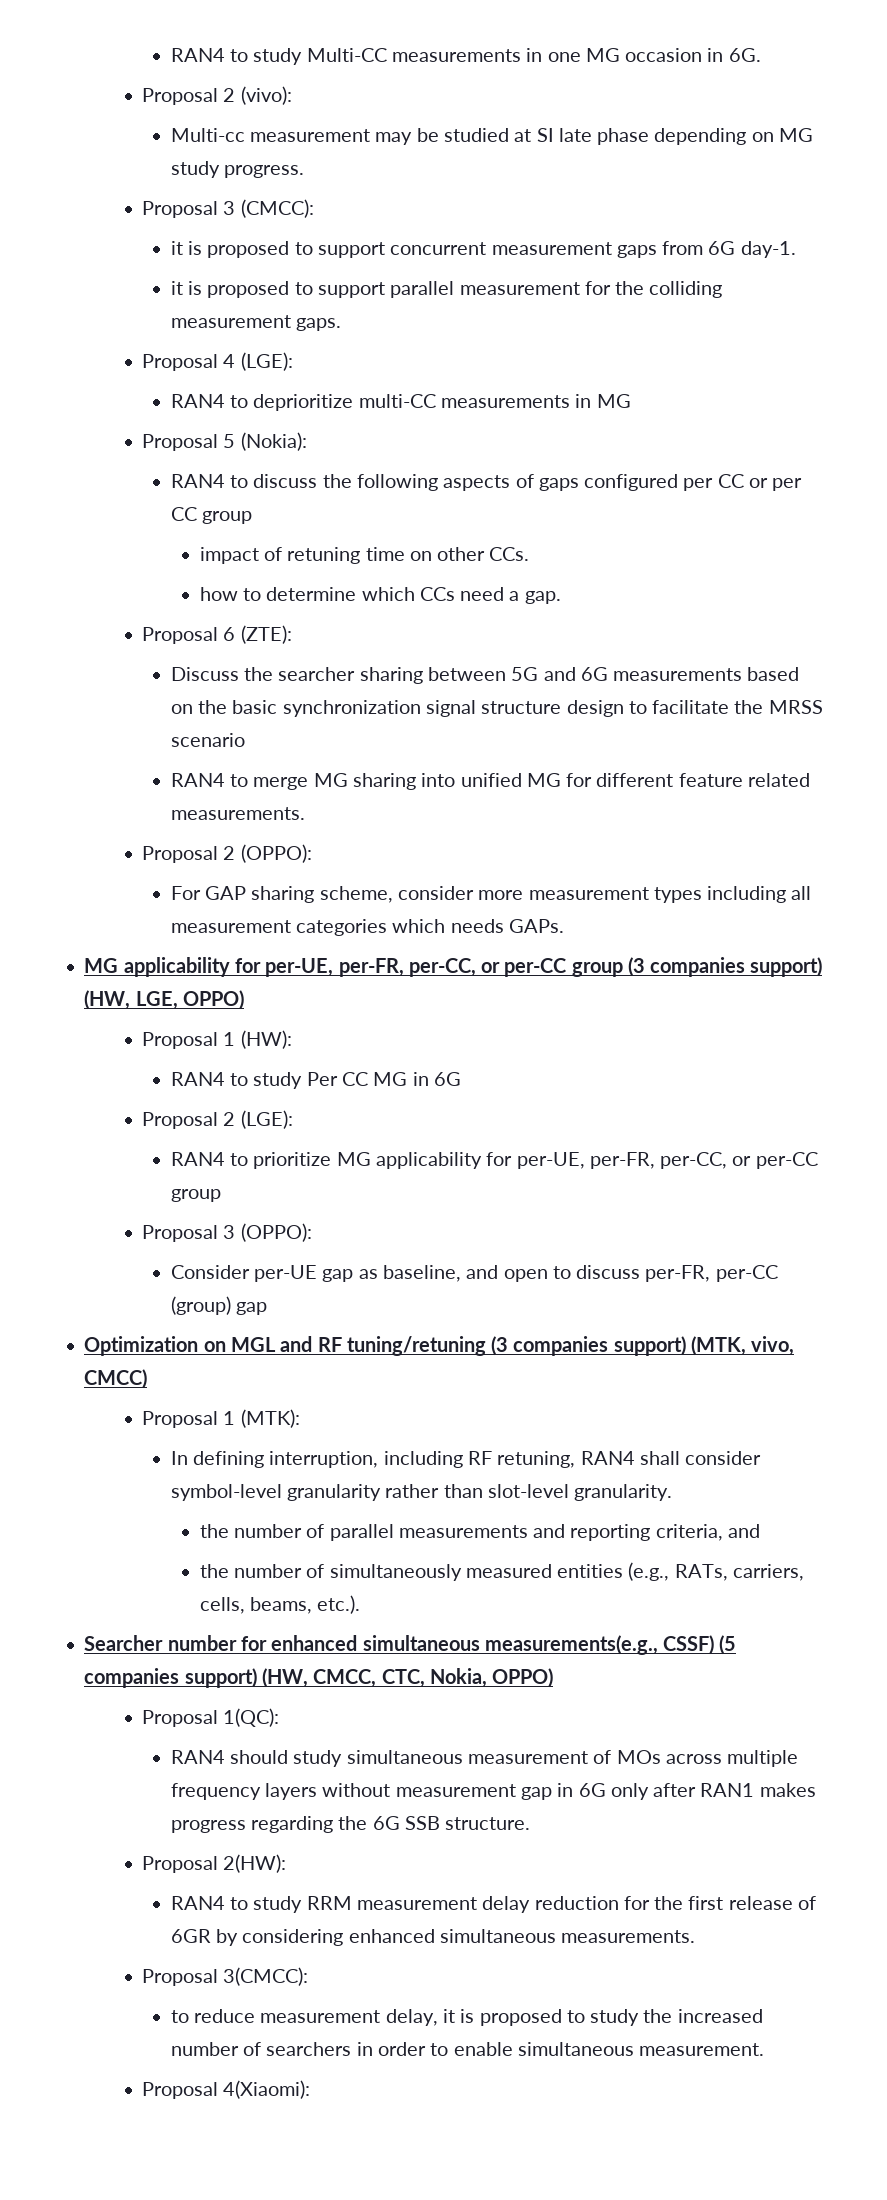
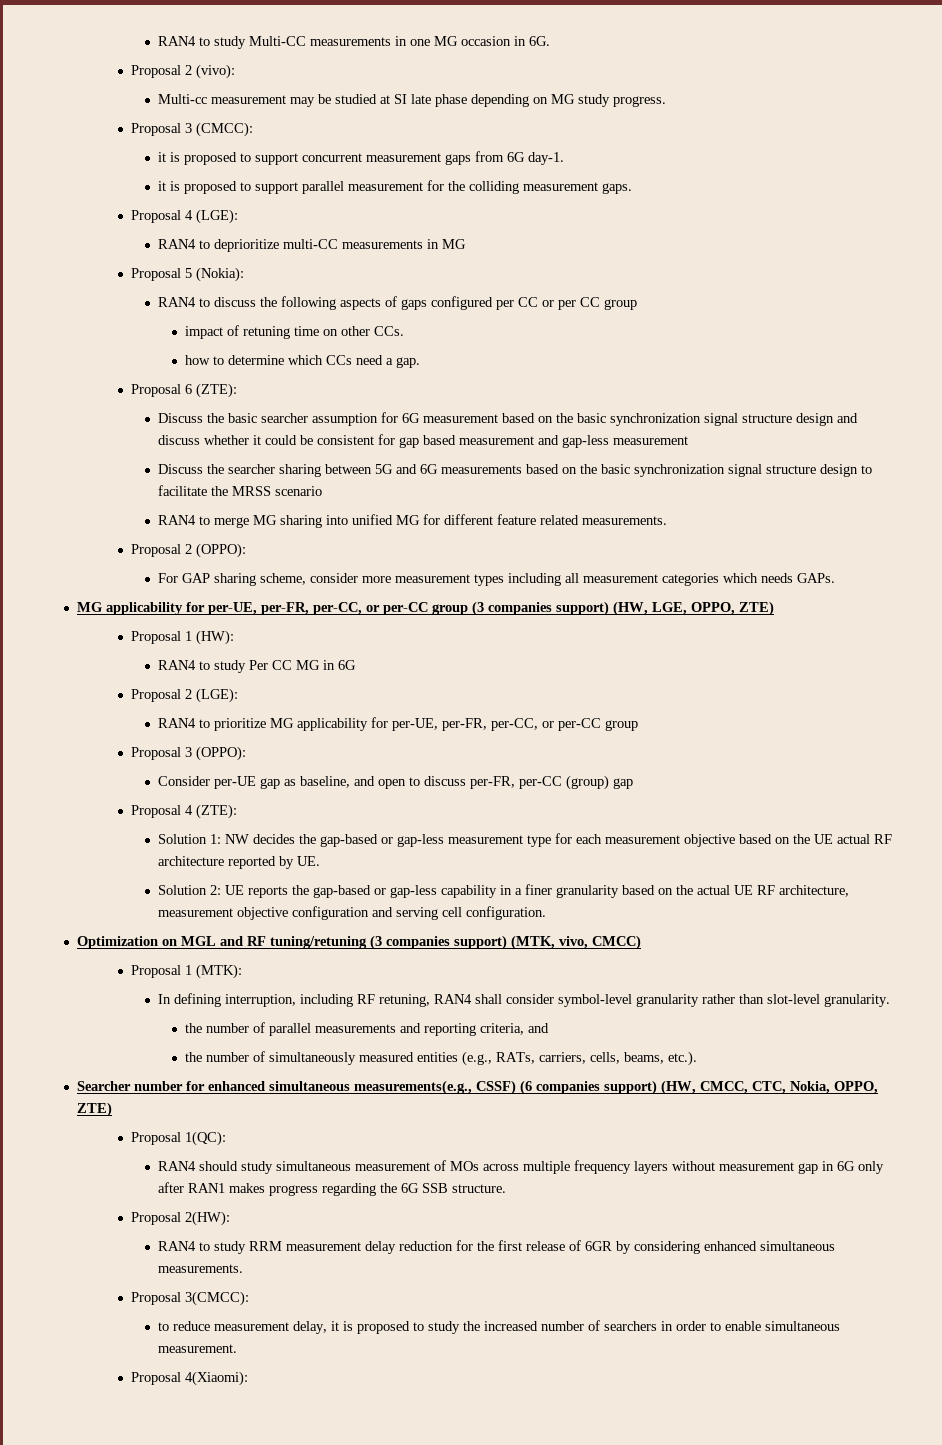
(292, 634) none -> [158,412,859,426] [158,434,689,448] // Discuss the basic searcher assumption for 6G measurement based on the basic synchronization signal structure design and discuss whether it could be consistent for gap based measurement and gap-less measurement
[182,990,244,1010] OPPO) -> [690,601,774,616] OPPO, ZTE)
(268, 1308) none -> [131,804,238,819] [158,833,893,847] [158,856,321,869] [158,884,850,898] [158,906,547,920] // Proposal 4 (ZTE): // Solution 1: NW decides the gap-based or gap-less measurement type for each measurement objective based on the UE actual RF architecture reported by UE. // Solution 2: UE reports the gap-based or gap-less capability in a finer granularity based on the actual UE RF architecture, measurement objective configuration and serving cell configuration.
[719,1635,737,1655] (5 -> [519,1080,532,1095] (6
[492,1668,554,1688] OPPO) -> [833,1081,878,1094] [76,1102,112,1117] OPPO, ZTE)

